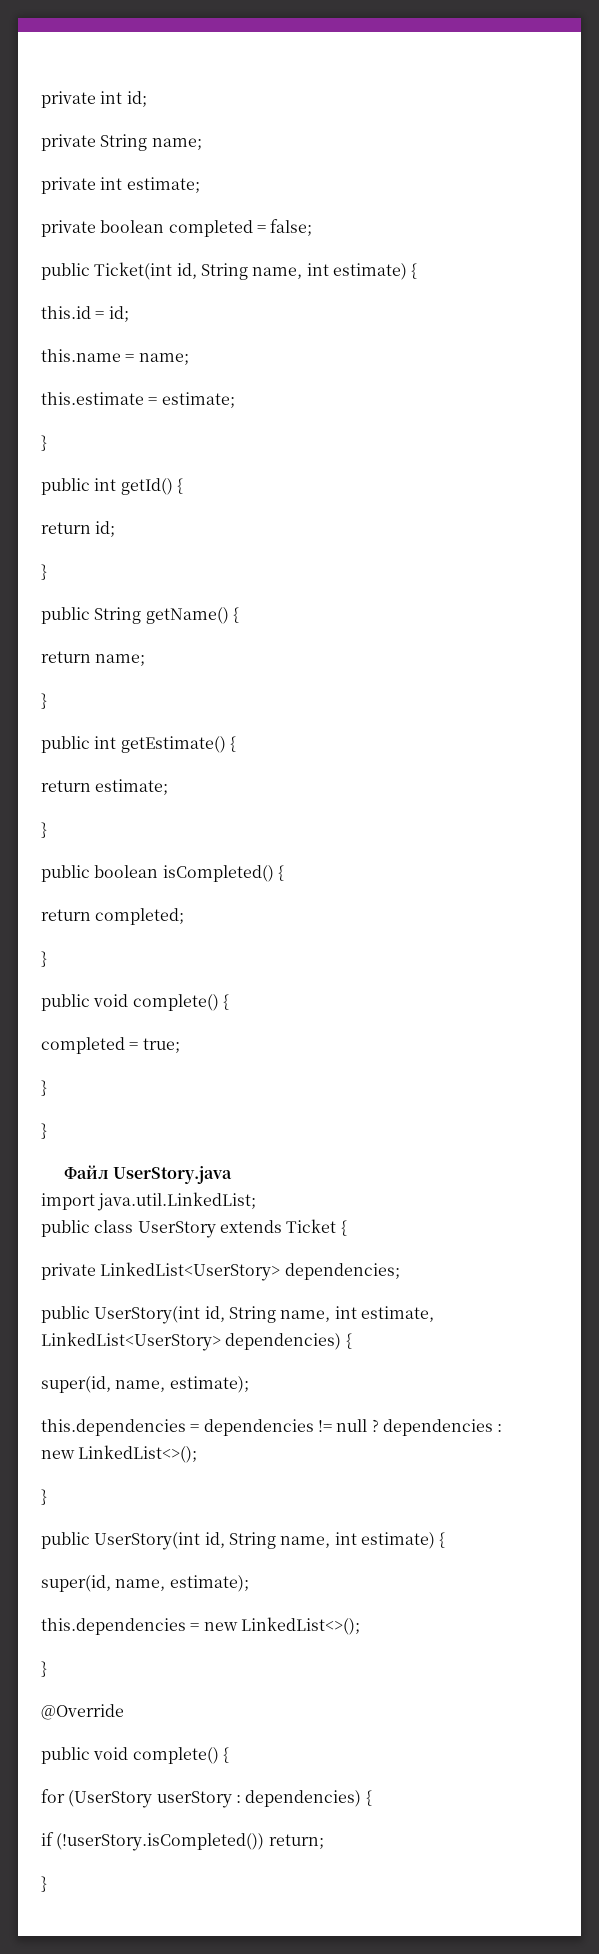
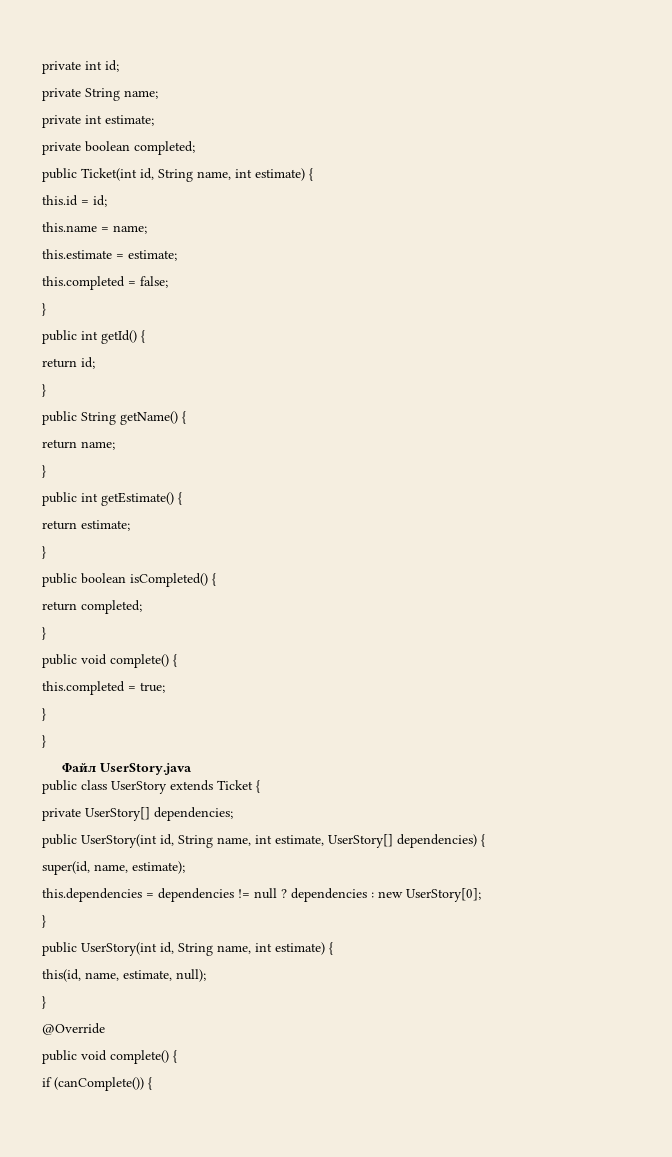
[168,219,313,237] completed = false; -> [134,141,195,155] completed;
(235, 400) none -> [42,276,168,290] // this.completed = false;
[41,1037,125,1054] completed -> [42,681,125,695] this.completed
[41,1192,257,1211] // import java.util.LinkedList; -> (192, 769) none
[100,1262,281,1281] LinkedList<UserStory> -> [85,807,150,821] UserStory[]
[41,1332,221,1351] LinkedList<UserStory> -> [328,834,393,848] UserStory[]
[78,1445,198,1463] LinkedList<>(); -> [406,888,481,902] UserStory[0];
[41,1575,249,1592] [41,1617,360,1635] super(id, name, estimate); // this.dependencies = new LinkedList<>(); -> [42,969,206,982] this(id, name, estimate, null);
[41,1789,372,1808] [41,1832,324,1851] [41,1876,47,1892] for (UserStory userStory : dependencies) { // if (!userStory.isCompleted()) return; // } -> [42,1077,152,1091] if (canComplete()) {

